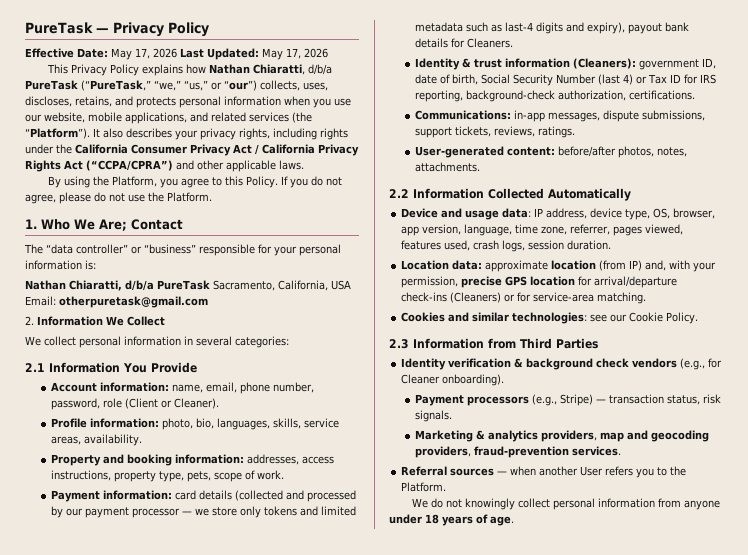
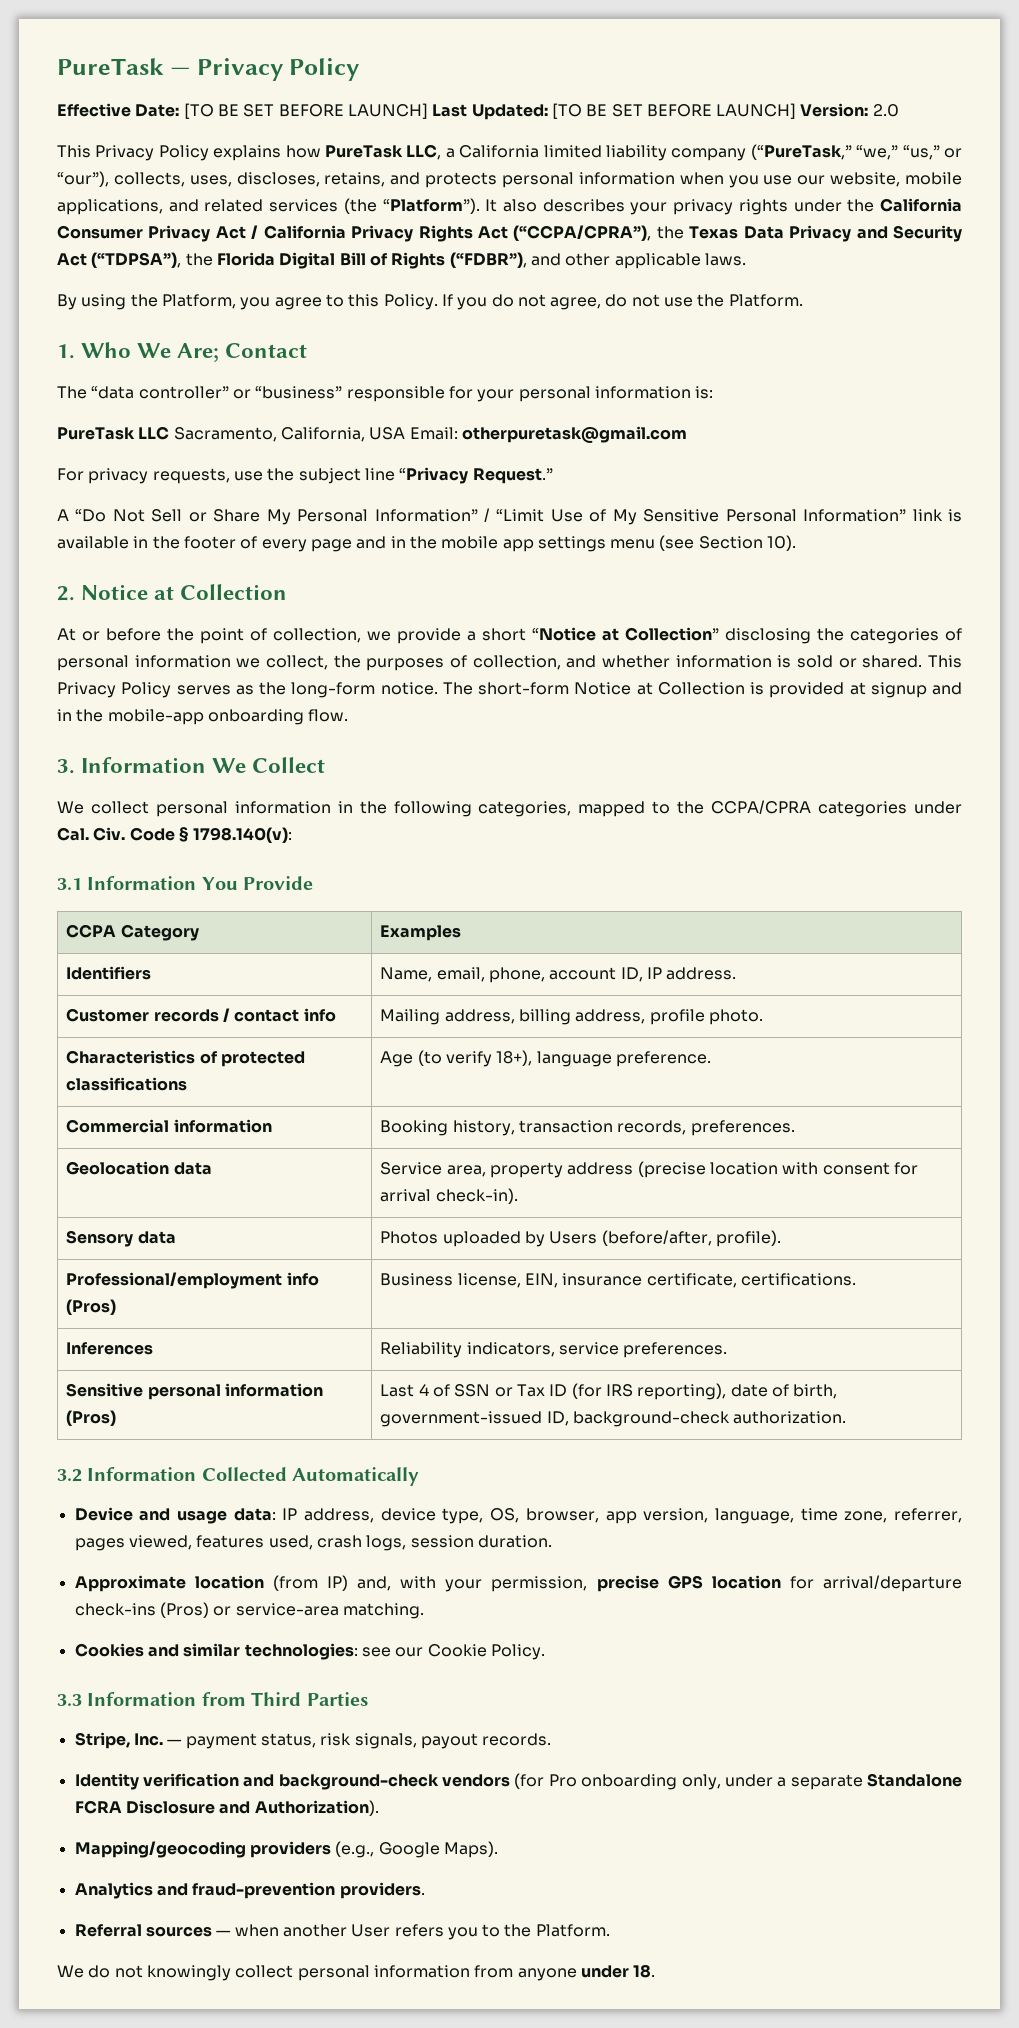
[111,48,328,60] May 17, 2026 Last Updated: May 17, 2026 -> [183,103,899,120] [TO BE SET BEFORE LAUNCH] Last Updated: [TO BE SET BEFORE LAUNCH] Version: 2.0
[208,64,332,75] [25,80,78,90] Nathan Chiaratti, d/b/a PureTask -> [325,144,747,161] PureTask LLC, a California limited liability company
[223,80,257,91] “our”) -> [57,171,109,187] “our”),
[239,128,317,140] rights, including -> (734, 207) none
[86,160,173,171] (“CCPA/CPRA”) -> [513,225,963,242] [57,252,527,269] (“CCPA/CPRA”), the Texas Data Privacy and Security Act (“TDPSA”), the Florida Digital Bill of Rights (“FDBR”),
[59,192,91,204] please -> (602, 303) none
[25,280,210,291] Nathan Chiaratti, d/b/a PureTask -> [57,426,170,440] PureTask LLC
[25,316,34,325] 2. -> [57,467,553,484] [57,508,963,525] [57,535,797,552] [57,584,288,601] [57,627,962,644] [57,655,962,671] [57,682,962,698] [57,709,349,725] [57,759,75,774] For privacy requests, use the subject line “Privacy Request.” // A “Do Not Sell or Share My Personal Information” / “Limit Use of My Sensitive Personal Information” link is available in the footer of every page and in the mobile app settings menu (see Section 10). // 2. Notice at Collection // At or before the point of collection, we provide a short “Notice at Collection” disclosing the categories of personal information we collect, the purposes of collection, and whether information is sold or shared. This Privacy Policy serves as the long-form notice. The short-form Notice at Collection is provided at signup and in the mobile-app onboarding flow. // 3.
[196,336,289,348] [25,362,197,373] [51,382,315,394] [51,398,220,410] [51,418,340,430] [51,434,143,446] [51,454,335,466] [51,470,285,482] [51,490,357,502] [51,506,357,518] [415,22,690,34] [415,38,514,48] [415,58,717,70] [415,74,717,86] [415,90,696,102] [415,110,706,122] [415,126,576,138] [415,146,688,158] [415,162,481,172] [389,189,409,198] several categories: // 2.1 Information You Provide // Account information: name, email, phone number, password, role (Client or Cleaner). // Profile information: photo, bio, languages, skills, service areas, availability. // Property and booking information: addresses, access instructions, property type, pets, scope of work. // Payment information: card details (collected and processed by our payment processor — we store only tokens and limited metadata such as last-4 digits and expiry), payout bank details for Cleaners. // Identity & trust information (Cleaners): government ID, date of birth, Social Security Number (last 4) or Tax ID for IRS reporting, background-check authorization, certifications. // Communications: in-app messages, dispute submissions, support tickets, reviews, ratings. // User-generated content: before/after photos, notes, attachments. // 2.2 -> [359,800,962,817] [57,827,293,843] [57,876,314,890] [66,924,199,941] [380,925,462,941] [66,966,152,980] [380,967,737,983] [66,1008,336,1022] [380,1009,763,1025] [66,1050,305,1067] [66,1077,188,1091] [380,1050,711,1067] [66,1119,272,1133] [380,1120,795,1136] [66,1161,212,1175] [380,1161,918,1178] [380,1188,518,1204] [66,1230,176,1247] [380,1230,781,1247] [66,1272,319,1289] [66,1299,117,1315] [380,1273,856,1288] [66,1342,154,1355] [380,1342,728,1358] [66,1383,323,1400] [66,1410,117,1426] [380,1383,838,1400] [380,1411,847,1427] [57,1469,82,1482] the following categories, mapped to the CCPA/CPRA categories under Cal. Civ. Code § 1798.140(v): // 3.1 Information You Provide // CCPA Category | Examples // Identifiers | Name, email, phone, account ID, IP address. // Customer records / contact info | Mailing address, billing address, profile photo. // Characteristics of protected classifications | Age (to verify 18+), language preference. // Commercial information | Booking history, transaction records, preferences. // Geolocation data | Service area, property address (precise location with consent for arrival check-in). // Sensory data | Photos uploaded by Users (before/after, profile). // Professional/employment info (Pros) | Business license, EIN, insurance certificate, certifications. // Inferences | Reliability indicators, service preferences. // Sensitive personal information (Pros) | Last 4 of SSN or Tax ID (for IRS reporting), date of birth, government-issued ID, background-check authorization. // 3.2
[401,260,549,272] Location data: approximate -> [74,1575,186,1592] Approximate
[450,292,532,303] (Cleaners) or for -> [159,1602,232,1618] (Pros) or
[389,339,409,349] 2.3 -> [57,1694,82,1706] 3.3
[401,358,723,370] [401,374,505,386] [415,394,722,406] [415,410,453,422] [415,430,710,442] [415,446,622,458] Identity verification & background check vendors (e.g., for Cleaner onboarding). // Payment processors (e.g., Stripe) — transaction status, risk signals. // Marketing & analytics providers, map and geocoding providers, fraud-prevention services. -> [74,1732,552,1749] [74,1773,963,1790] [74,1800,379,1816] [74,1841,498,1858] [74,1882,425,1899] Stripe, Inc. — payment status, risk signals, payout records. // Identity verification and background-check vendors (for Pro onboarding only, under a separate Standalone FCRA Disclosure and Authorization). // Mapping/geocoding providers (e.g., Google Maps). // Analytics and fraud-prevention providers.
[425,514,514,526] 18 years of age. -> [633,1964,656,1978] 18.

